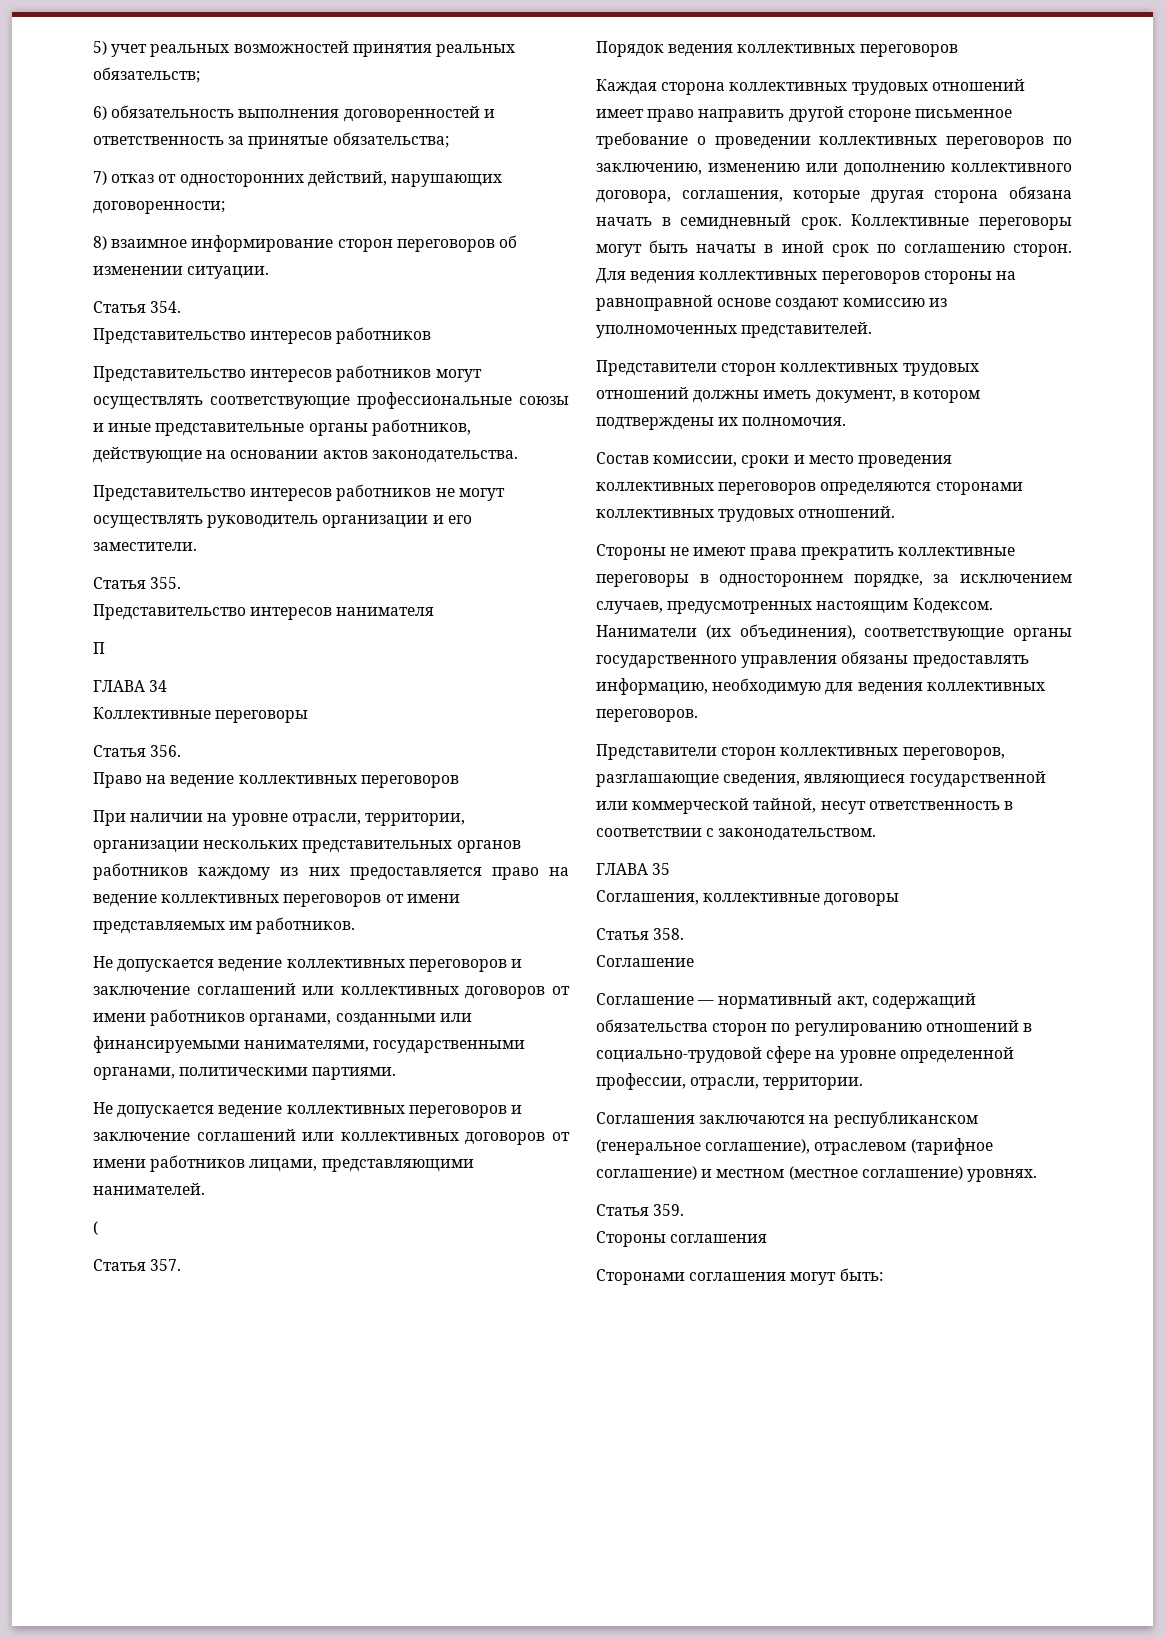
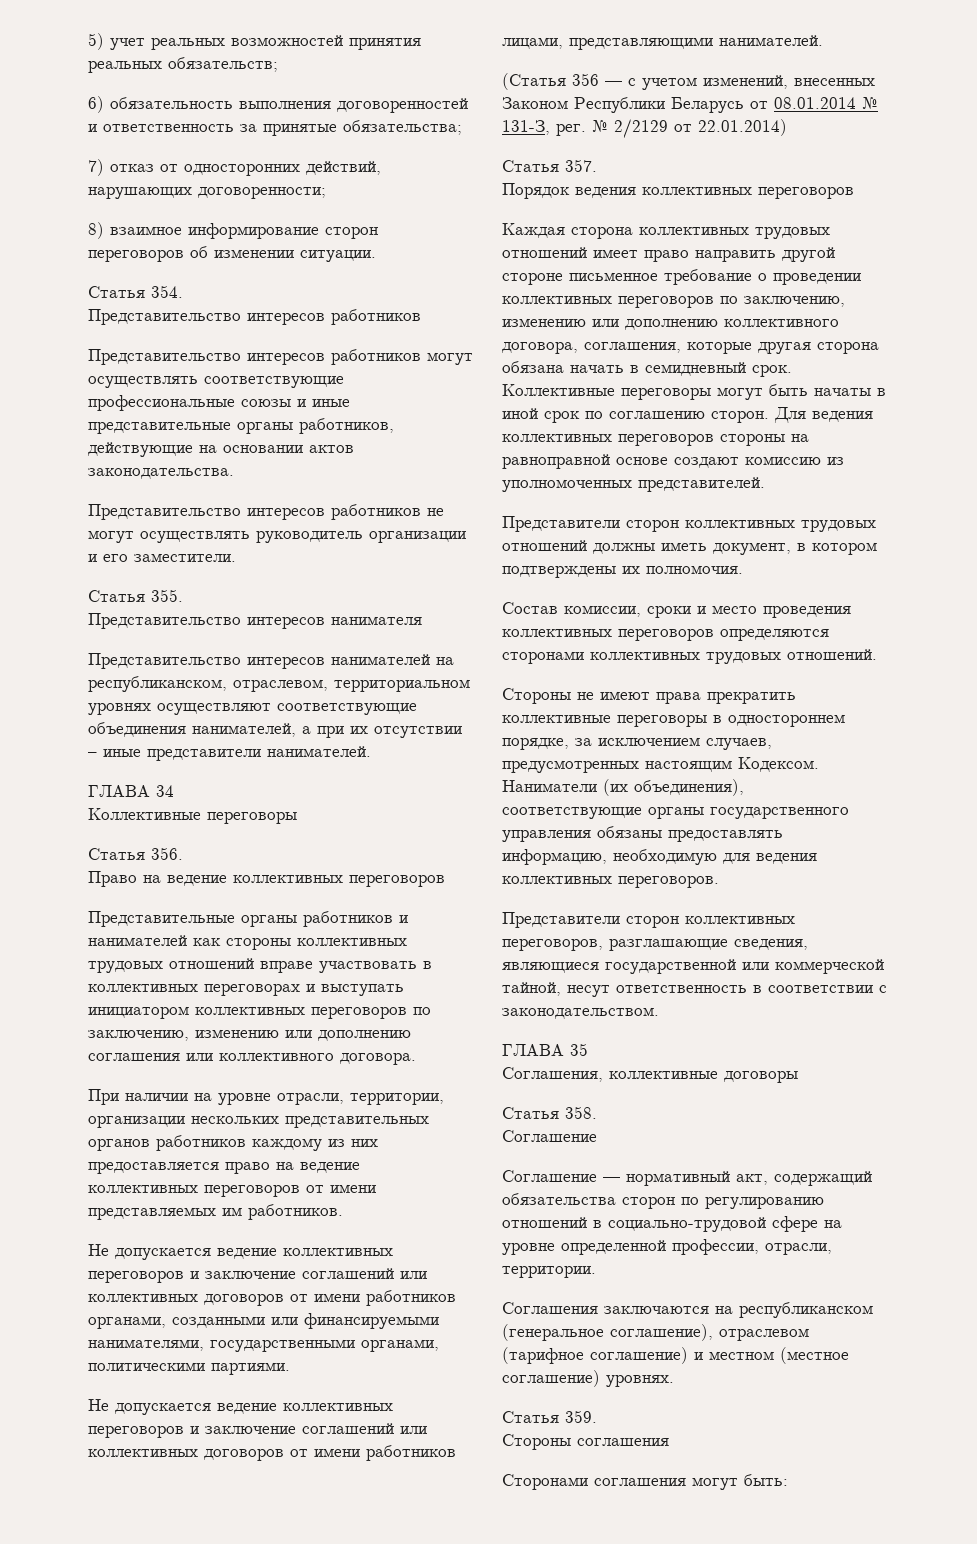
[93,642,105,654] П -> [88,653,454,669] [88,676,470,692] [88,703,417,715] [88,722,462,738] [88,746,371,761] Представительство интересов нанимателей на республиканском, отраслевом, территориальном уровнях осуществляют соответствующие объединения нанимателей, а при их отсутствии – иные представители нанимателей.
(459, 781) none -> [88,911,408,927] [88,935,407,950] [88,958,432,973] [88,984,404,996] [88,1006,431,1019] [88,1029,411,1041] [88,1053,416,1065] // Представительные органы работников и нанимателей как стороны коллективных трудовых отношений вправе участвовать в коллективных переговорах и выступать инициатором коллективных переговоров по заключению, изменению или дополнению соглашения или коллективного договора.
[93,1221,98,1235] ( -> [502,73,875,90] [502,97,878,113] [502,119,787,138] (Статья 356 — с учетом изменений, внесенных Законом Республики Беларусь от 08.01.2014 № 131-З, рег. № 2/2129 от 22.01.2014)

